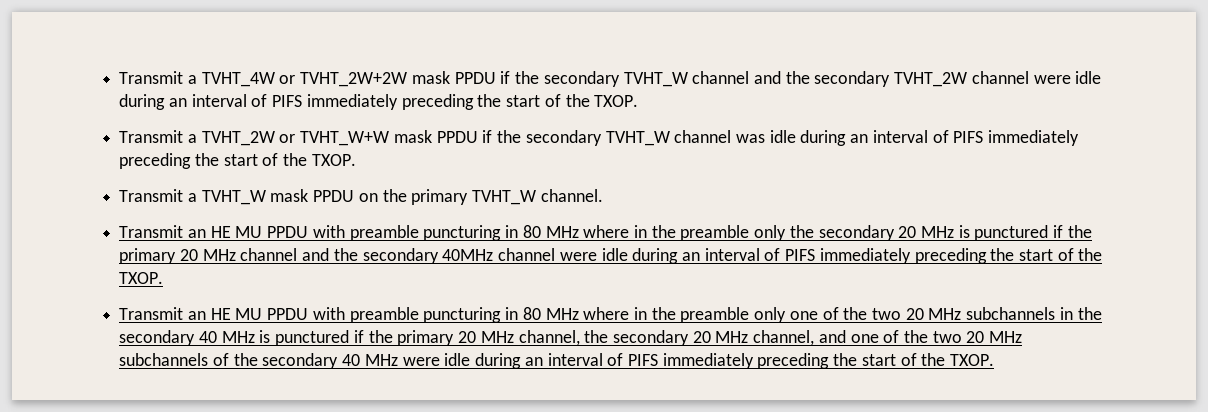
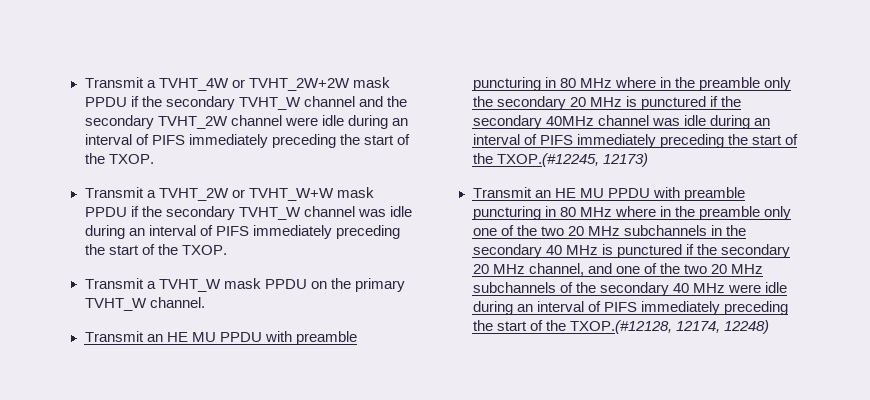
[119,248,358,264] primary 20 MHz channel and the -> (741, 101) none
[559,252,597,261] were -> [651,118,680,126] was
[119,272,164,284] TXOP. -> [496,153,648,167] TXOP.(#12245, 12173)
[397,330,609,346] primary 20 MHz channel, the -> (717, 249) none
[950,354,995,366] TXOP. -> [569,320,769,334] TXOP.(#12128, 12174, 12248)

